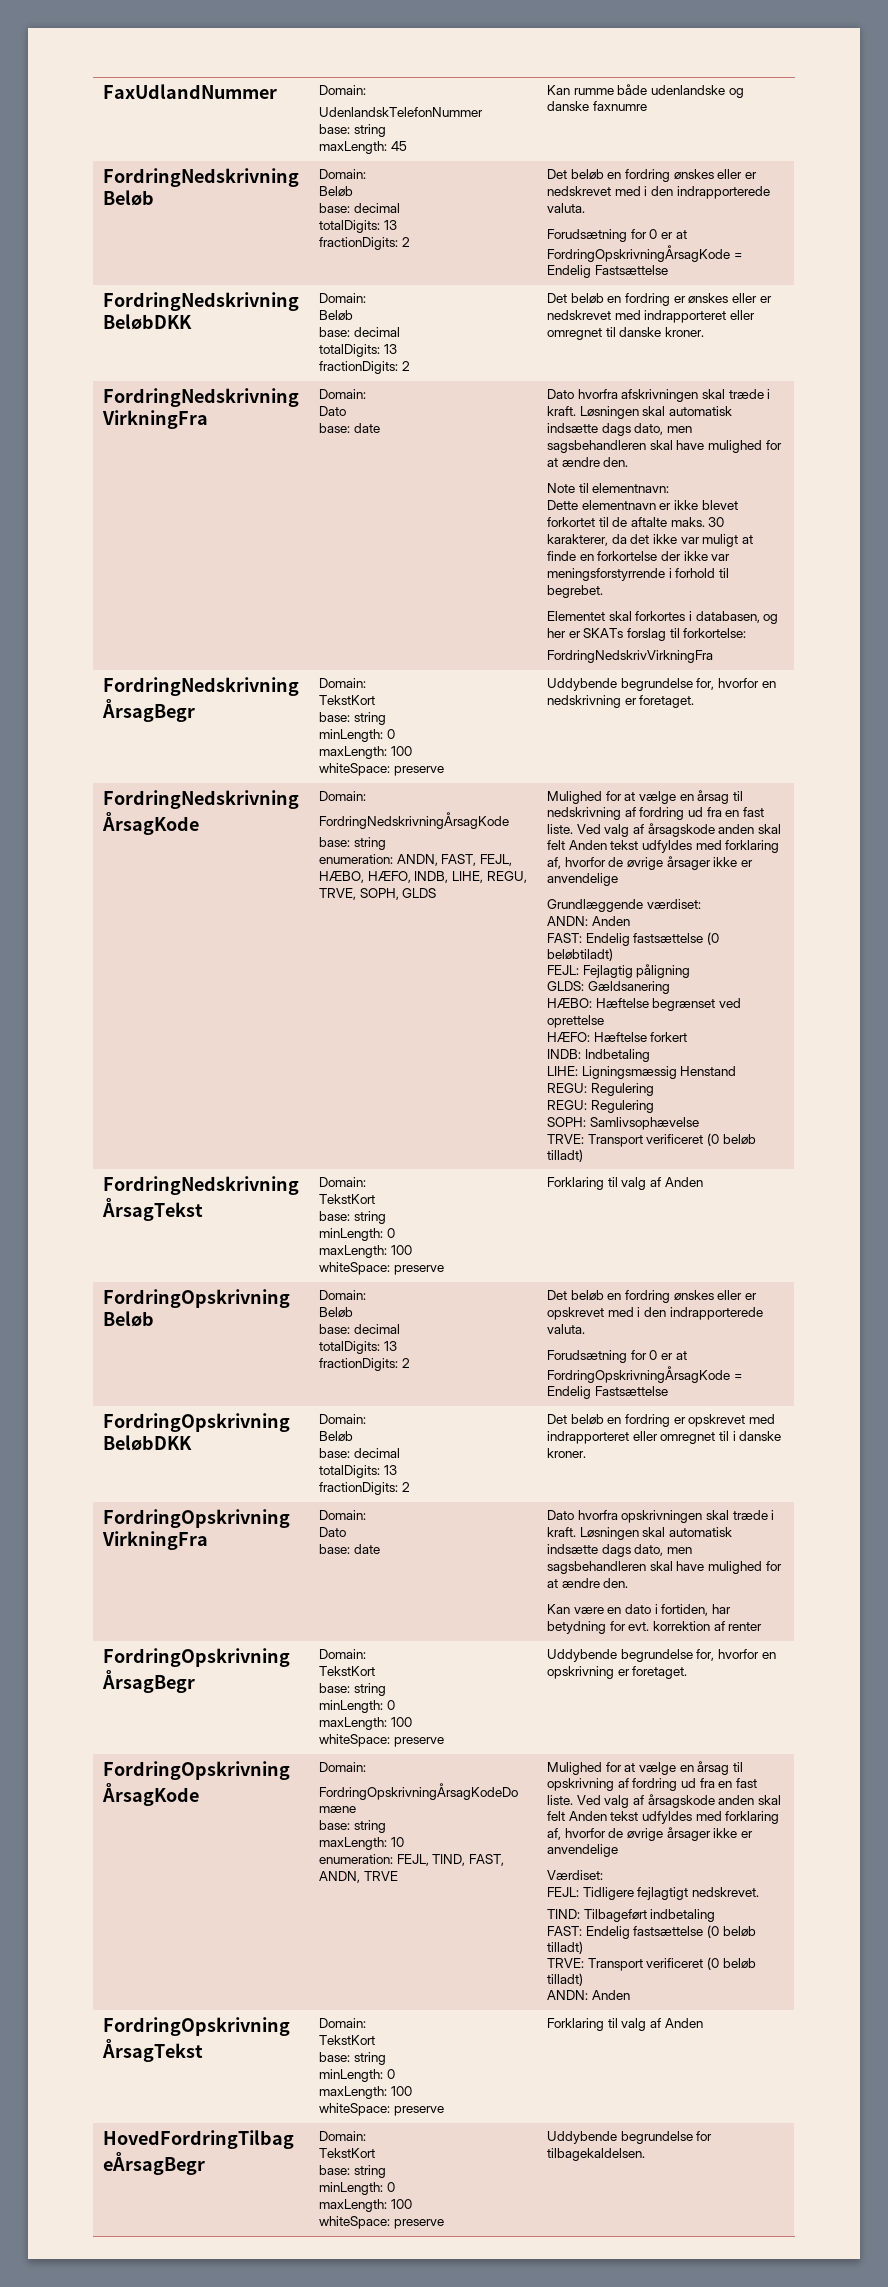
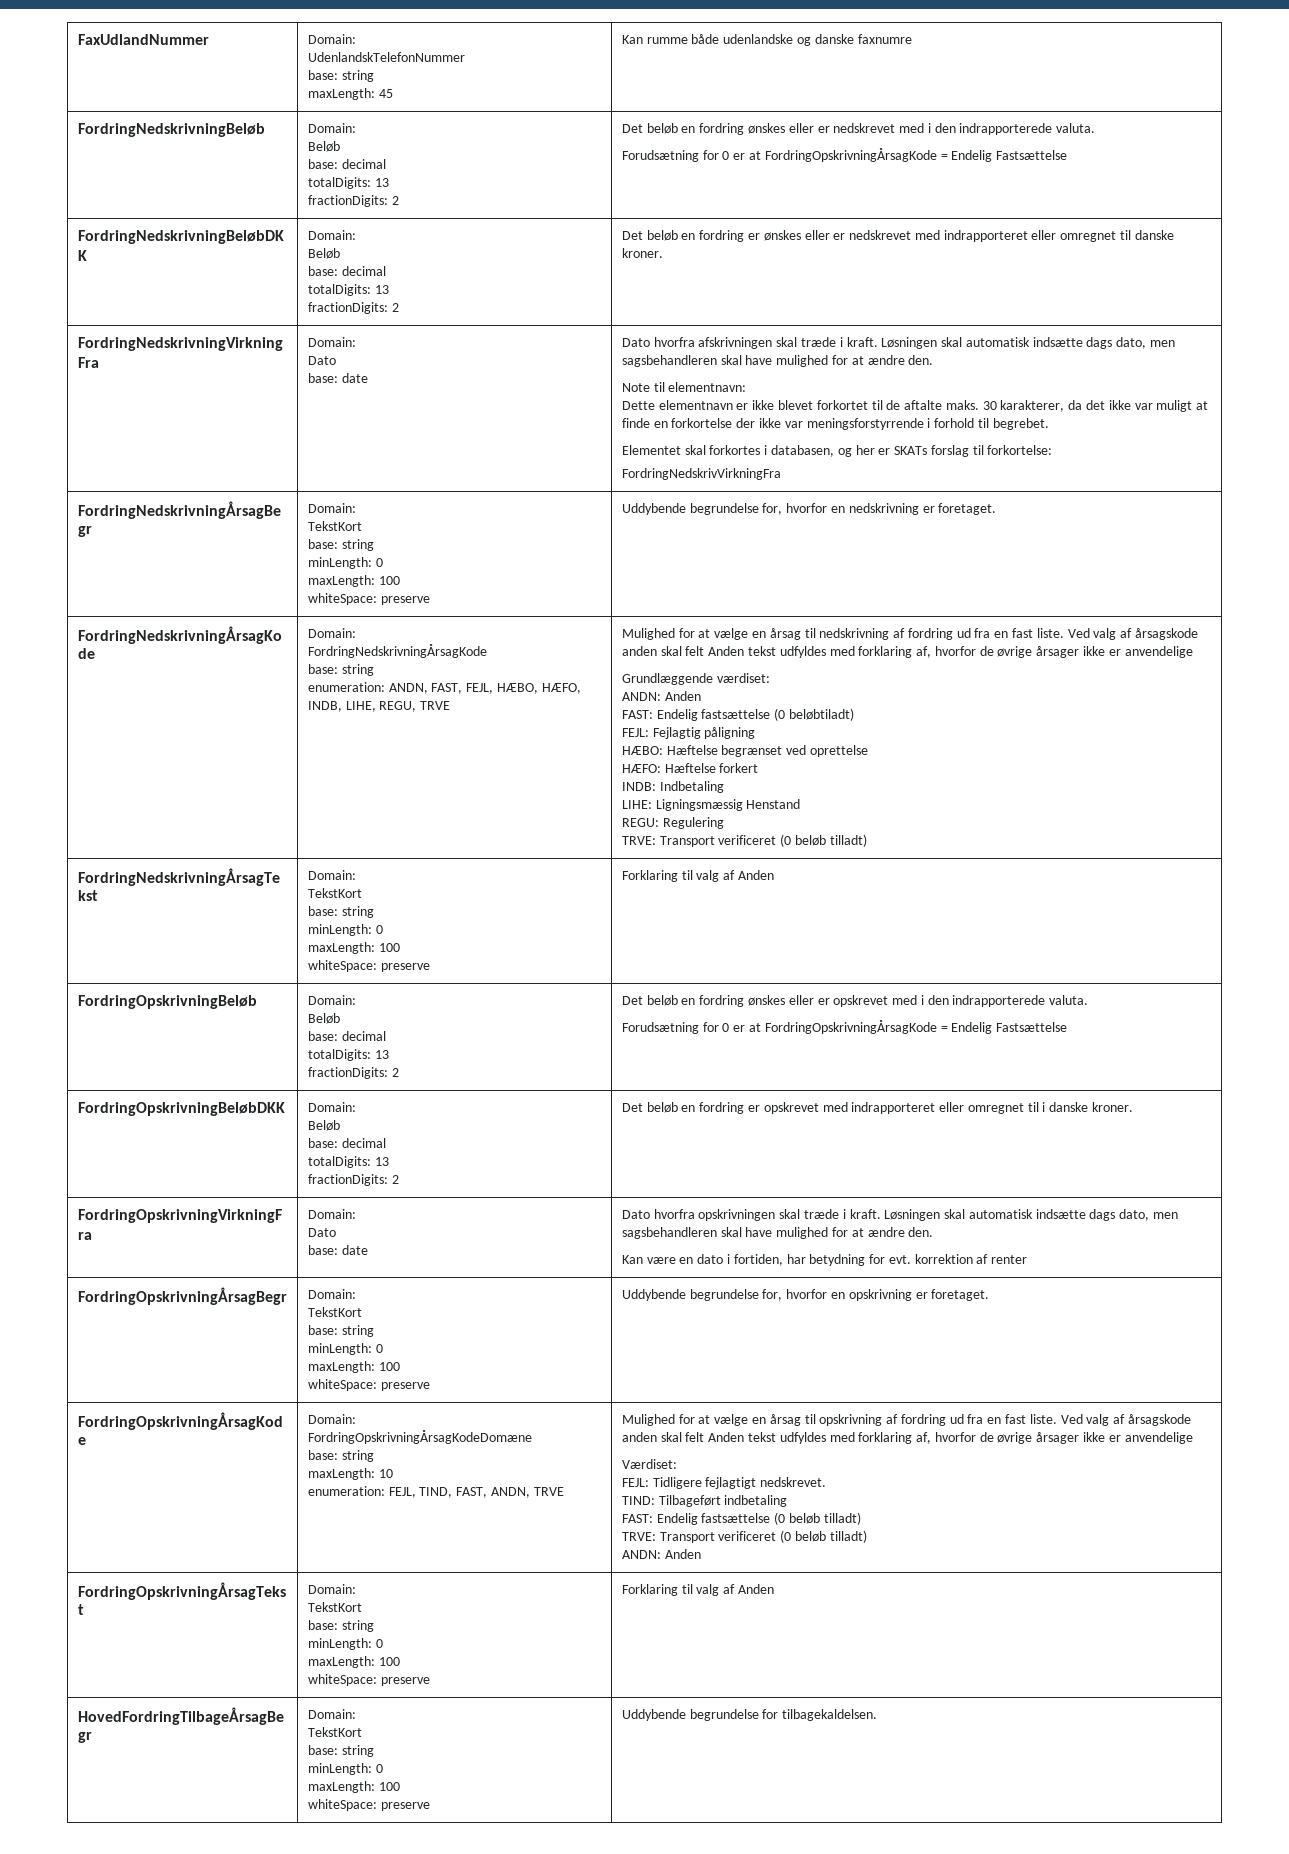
[319,888,437,900] TRVE, SOPH, GLDS -> [420,701,451,710] TRVE
[547,981,670,994] // GLDS: Gældsanering -> (756, 733) none
[547,1100,654,1113] [547,1117,699,1130] // REGU: Regulering // SOPH: Samlivsophævelse -> (724, 823) none

